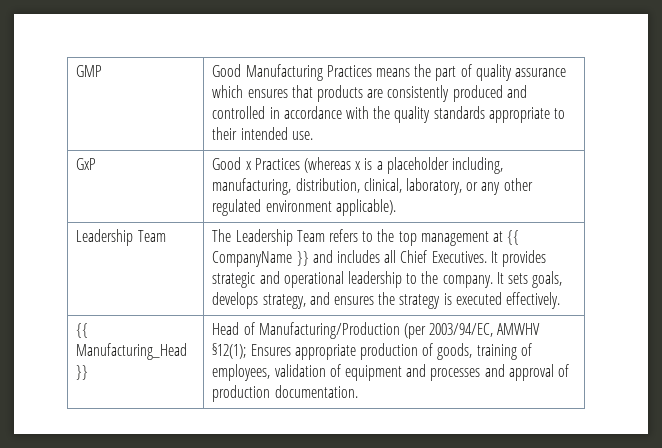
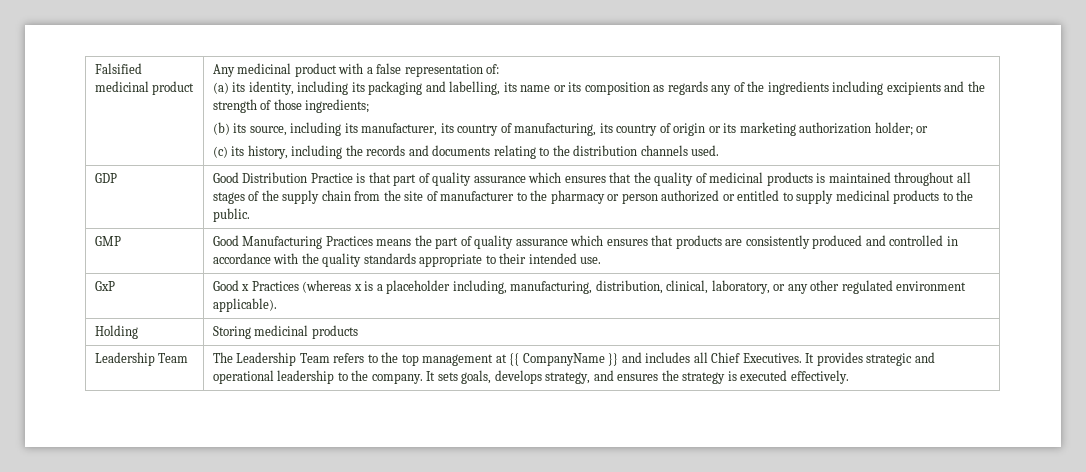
(76, 71) none -> [94,63,142,74] [94,81,195,95] [212,63,500,77] [212,81,985,95] [212,99,370,113] [212,122,929,136] [212,145,720,159] [94,173,117,183] [212,172,971,186] [212,190,974,204] [212,208,250,222] Falsified medicinal product | Any medicinal product with a false representation of: // (a) its identity, including its packaging and labelling, its name or its composition as regards any of the ingredients including excipients and the strength of those ingredients; // (b) its source, including its manufacturer, its country of manufacturing, its country of origin or its marketing authorization holder; or // (c) its history, including the records and documents relating to the distribution channels used. // GDP | Good Distribution Practice is that part of quality assurance which ensures that the quality of medicinal products is maintained throughout all stages of the supply chain from the site of manufacturer to the pharmacy or person authorized or entitled to supply medicinal products to the public. //
(396, 207) none -> [94,325,138,339] [212,325,358,339] // Holding | Storing medicinal products
[76,323,89,338] [76,343,188,360] [76,365,89,380] [212,322,541,339] [212,343,532,360] [212,364,569,381] [212,385,358,402] // {{ Manufacturing_Head }} | Head of Manufacturing/Production (per 2003/94/EC, AMWHV §12(1); Ensures appropriate production of goods, training of employees, validation of equipment and processes and approval of production documentation. -> (849, 377) none

